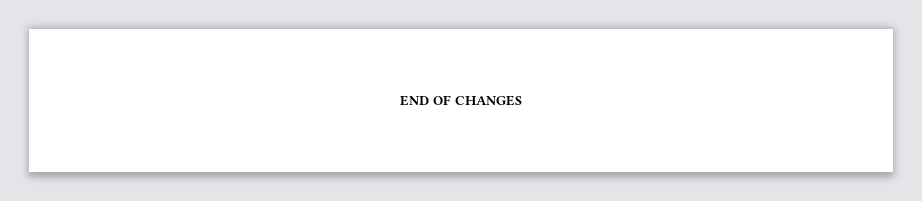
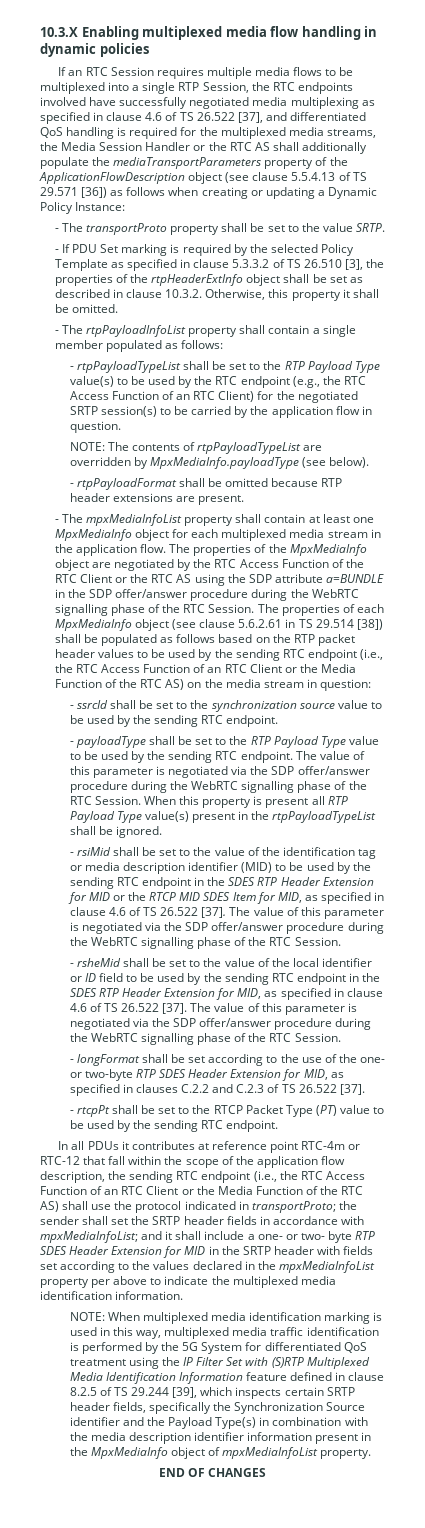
(400, 100) none -> [40,26,378,40] [40,43,149,57] [58,67,354,79] [40,82,353,94] [40,97,375,109] [40,112,366,124] [40,127,376,139] [40,142,367,154] [40,157,348,169] [39,172,367,184] [40,187,377,199] [40,202,126,214] [54,223,385,235] [54,244,354,256] [54,259,384,271] [54,274,363,286] [54,289,379,301] [54,304,118,313] [54,325,356,337] [54,340,224,352] [69,361,380,373] [69,376,366,388] [69,391,358,403] [69,406,372,418] [69,421,121,433] [69,442,323,454] [69,457,370,469] [69,478,343,490] [69,493,245,505] [54,514,374,526] [54,529,381,541] [54,544,367,556] [54,559,364,571] [54,574,384,586] [54,589,359,601] [54,604,384,616] [54,619,383,631] [54,634,355,646] [54,649,383,661] [54,664,356,673] [54,679,371,691] [69,700,382,712] [69,715,279,727] [69,736,379,748] [69,751,365,763] [69,766,370,778] [69,781,367,793] [69,796,348,808] [69,811,377,823] [69,826,162,838] [69,847,376,859] [69,862,371,874] [69,877,374,889] [67,892,385,904] [69,907,384,919] [69,922,384,934] [69,937,341,949] [69,958,372,967] [69,973,381,985] [69,988,383,1000] [69,1003,357,1015] [69,1018,372,1030] [69,1033,341,1045] [69,1054,385,1066] [69,1069,344,1081] [69,1084,365,1096] [69,1105,385,1117] [69,1120,279,1132] [58,1141,361,1153] [40,1156,345,1168] [40,1171,365,1183] [40,1186,364,1195] [40,1201,357,1213] [40,1216,364,1225] [40,1231,376,1243] [40,1246,374,1258] [40,1261,375,1273] [40,1276,336,1288] [40,1291,184,1300] [69,1312,383,1324] [69,1327,379,1339] [69,1342,367,1354] [69,1357,370,1369] [69,1372,385,1384] [69,1387,355,1399] [69,1402,366,1414] [69,1417,368,1429] [69,1432,372,1444] [69,1447,372,1459] 10.3.X Enabling multiplexed media flow handling in dynamic policies // If an RTC Session requires multiple media flows to be multiplexed into a single RTP Session, the RTC endpoints involved have successfully negotiated media multiplexing as specified in clause 4.6 of TS 26.522 [37], and differentiated QoS handling is required for the multiplexed media streams, the Media Session Handler or the RTC AS shall additionally populate the mediaTransportParameters property of the ApplicationFlowDescription object (see clause 5.5.4.13 of TS 29.571 [36]) as follows when creating or updating a Dynamic Policy Instance: // - The transportProto property shall be set to the value SRTP. // - If PDU Set marking is required by the selected Policy Template as specified in clause 5.3.3.2 of TS 26.510 [3], the properties of the rtpHeaderExtInfo object shall be set as described in clause 10.3.2. Otherwise, this property it shall be omitted. // - The rtpPayloadInfoList property shall contain a single member populated as follows: // - rtpPayloadTypeList shall be set to the RTP Payload Type value(s) to be used by the RTC endpoint (e.g., the RTC Access Function of an RTC Client) for the negotiated SRTP session(s) to be carried by the application flow in question. // NOTE: The contents of rtpPayloadTypeList are overridden by MpxMediaInfo.payloadType (see below). // - rtpPayloadFormat shall be omitted because RTP header extensions are present. // - The mpxMediaInfoList property shall contain at least one MpxMediaInfo object for each multiplexed media stream in the application flow. The properties of the MpxMediaInfo object are negotiated by the RTC Access Function of the RTC Client or the RTC AS using the SDP attribute a=BUNDLE in the SDP offer/answer procedure during the WebRTC signalling phase of the RTC Session. The properties of each MpxMediaInfo object (see clause 5.6.2.61 in TS 29.514 [38]) shall be populated as follows based on the RTP packet header values to be used by the sending RTC endpoint (i.e., the RTC Access Function of an RTC Client or the Media Function of the RTC AS) on the media stream in question: // - ssrcId shall be set to the synchronization source value to be used by the sending RTC endpoint. // - payloadType shall be set to the RTP Payload Type value to be used by the sending RTC endpoint. The value of this parameter is negotiated via the SDP offer/answer procedure during the WebRTC signalling phase of the RTC Session. When this property is present all RTP Payload Type value(s) present in the rtpPayloadTypeList shall be ignored. // - rsiMid shall be set to the value of the identification tag or media description identifier (MID) to be used by the sending RTC endpoint in the SDES RTP Header Extension for MID or the RTCP MID SDES Item for MID, as specified in clause 4.6 of TS 26.522 [37]. The value of this parameter is negotiated via the SDP offer/answer procedure during the WebRTC signalling phase of the RTC Session. // - rsheMid shall be set to the value of the local identifier or ID field to be used by the sending RTC endpoint in the SDES RTP Header Extension for MID, as specified in clause 4.6 of TS 26.522 [37]. The value of this parameter is negotiated via the SDP offer/answer procedure during the WebRTC signalling phase of the RTC Session. // - longFormat shall be set according to the use of the one- or two-byte RTP SDES Header Extension for MID, as specified in clauses C.2.2 and C.2.3 of TS 26.522 [37]. // - rtcpPt shall be set to the RTCP Packet Type (PT) value to be used by the sending RTC endpoint. // In all PDUs it contributes at reference point RTC-4m or RTC-12 that fall within the scope of the application flow description, the sending RTC endpoint (i.e., the RTC Access Function of an RTC Client or the Media Function of the RTC AS) shall use the protocol indicated in transportProto; the sender shall set the SRTP header fields in accordance with mpxMediaInfoList; and it shall include a one- or two- byte RTP SDES Header Extension for MID in the SRTP header with fields set according to the values declared in the mpxMediaInfoList property per above to indicate the multiplexed media identification information. // NOTE: When multiplexed media identification marking is used in this way, multiplexed media traffic identification is performed by the 5G System for differentiated QoS treatment using the IP Filter Set with (S)RTP Multiplexed Media Identification Information feature defined in clause 8.2.5 of TS 29.244 [39], which inspects certain SRTP header fields, specifically the Synchronization Source identifier and the Payload Type(s) in combination with the media description identifier information present in the MpxMediaInfo object of mpxMediaInfoList property. //

